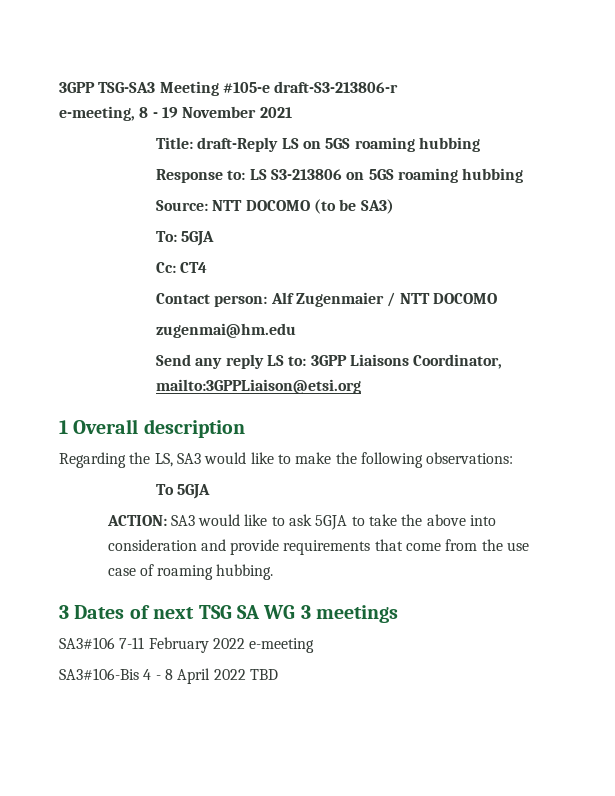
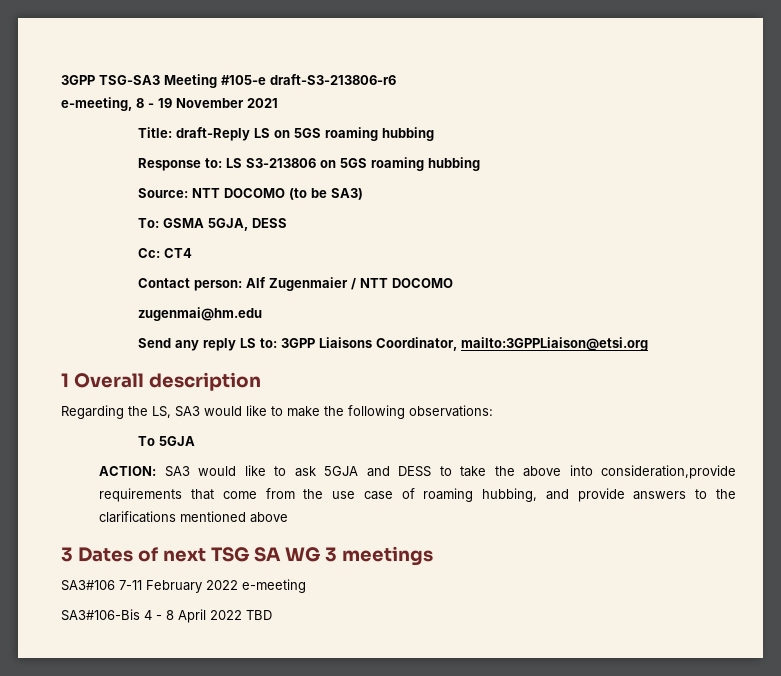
[274,81,399,93] draft-S3-213806-r -> [270,74,396,85] draft-S3-213806-r6
[181,231,215,246] 5GJA -> [162,218,287,231] GSMA 5GJA, DESS
(348, 522) none -> [366,466,432,477] and DESS
[107,539,280,555] consideration and provide -> [601,465,736,479] consideration,provide
[216,564,274,580] hubbing. -> [482,488,737,502] [99,511,289,523] hubbing, and provide answers to the clarifications mentioned above

